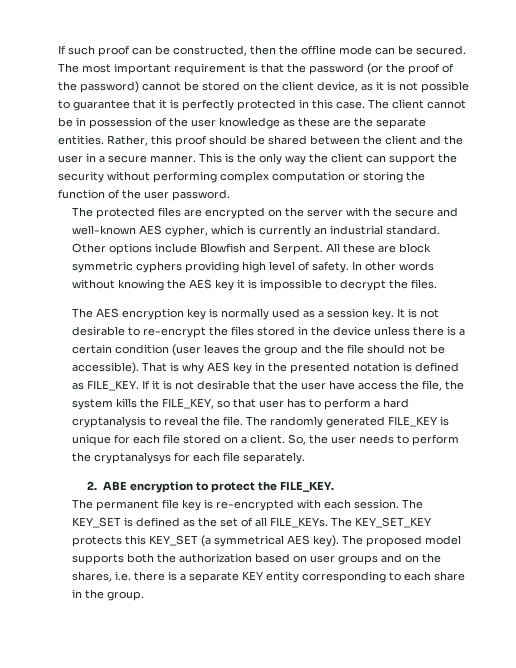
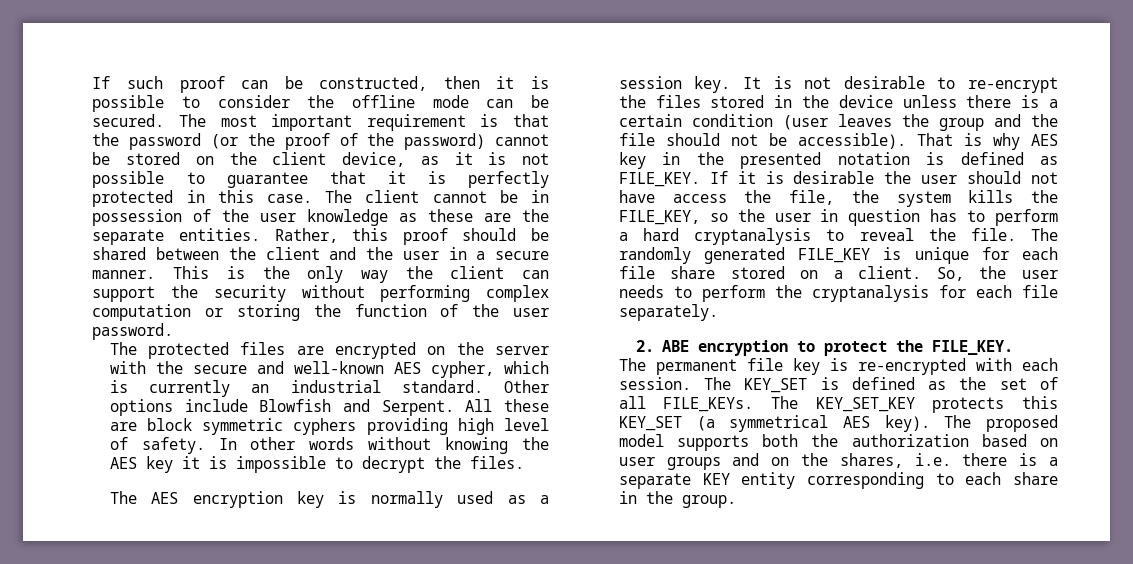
(276, 50) none -> [496,76,549,89] [92,95,290,112] it is possible to consider
[175,380,327,390] not desirable that the user -> [793,171,1058,184] desirable the user should not
[233,398,285,408] that user -> [737,209,921,226] the user in question
(181, 439) none -> [670,266,716,279] share
[94,452,172,464] cryptanalysys -> [811,285,929,302] cryptanalysis

